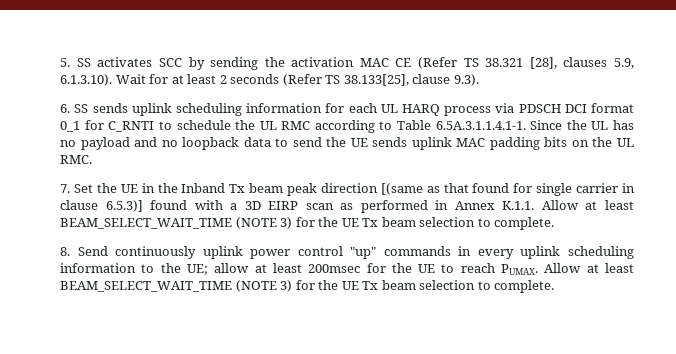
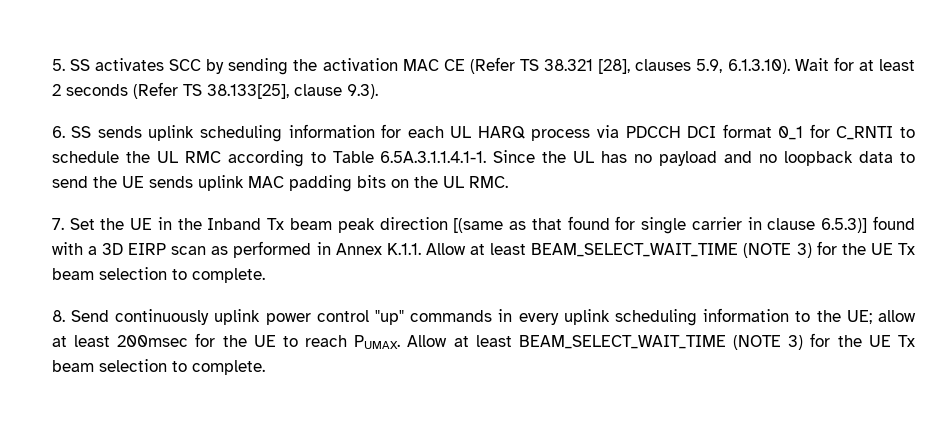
[518,104,561,113] PDSCH -> [625,126,681,138] PDCCH

